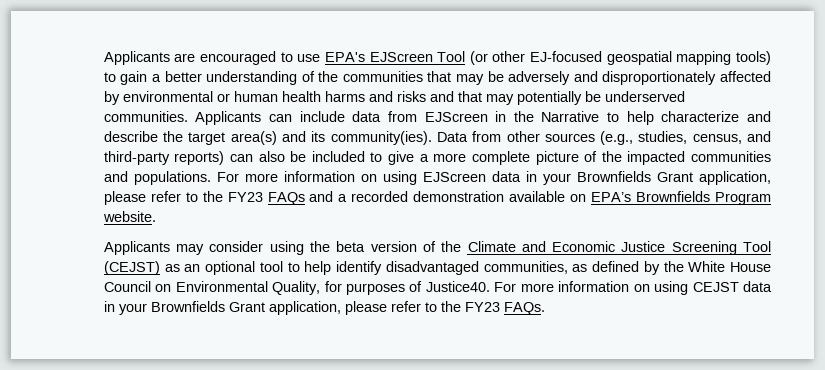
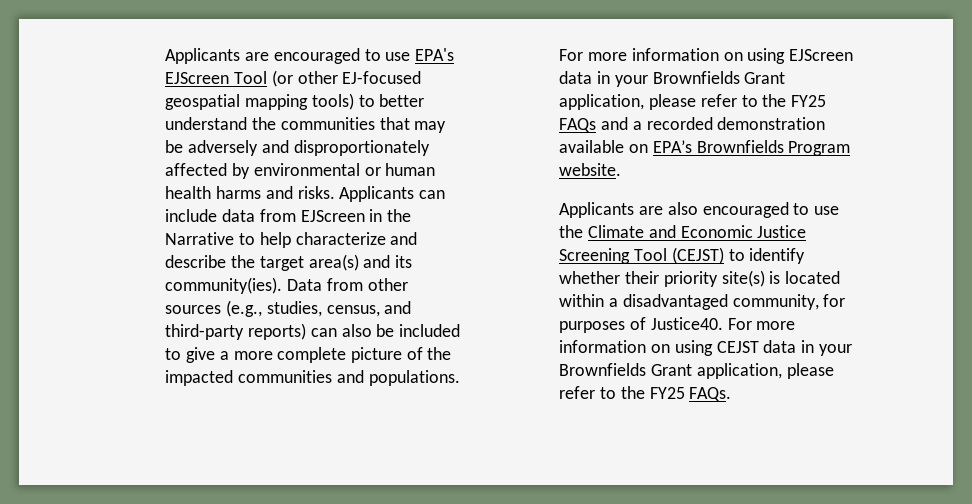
[120,71,315,85] gain a better understanding of -> [379,94,425,107] [165,117,248,130] better understand
[396,91,685,105] [103,111,188,122] risks and that may potentially be underserved communities. -> [297,186,335,199] risks.
[227,192,263,202] FY23 -> [790,95,826,107] FY25
[176,241,436,255] may consider using the beta version of -> [639,202,839,218] are also encouraged to use
[164,261,771,275] [103,281,321,295] as an optional tool to help identify disadvantaged communities, as defined by the White House Council on Environmental Quality, -> [728,248,806,264] [559,270,840,287] [559,294,819,310] to identify whether their priority site(s) is located within a disadvantaged community,
[464,302,500,312] FY23 -> [649,387,685,399] FY25

